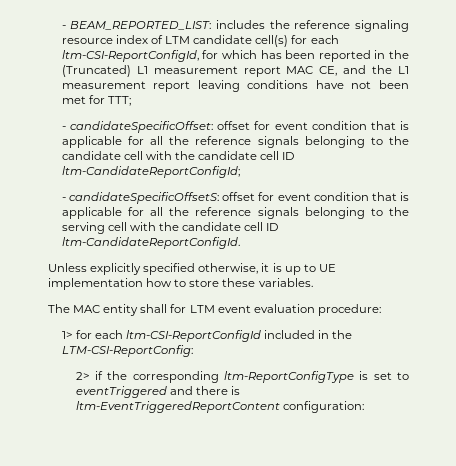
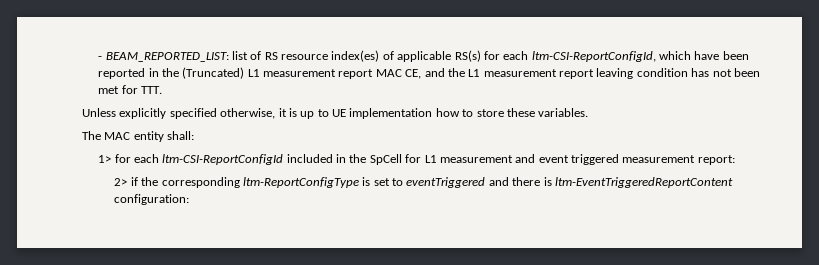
[216,20,409,32] [61,35,339,47] [61,50,282,62] includes the reference signaling resource index of LTM candidate cell(s) for each ltm-CSI-ReportConfigId, for which has -> [231,50,720,62] list of RS resource index(es) of applicable RS(s) for each ltm-CSI-ReportConfigId, which have
[247,80,344,89] conditions have -> [636,68,710,77] condition has
[108,96,132,106] [61,121,409,133] [61,136,409,148] [61,151,296,160] [61,166,240,178] [61,192,409,204] [61,207,409,219] [61,222,280,234] [61,237,240,249] TTT; // - candidateSpecificOffset: offset for event condition that is applicable for all the reference signals belonging to the candidate cell with the candidate cell ID ltm-CandidateReportConfigId; // - candidateSpecificOffsetS: offset for event condition that is applicable for all the reference signals belonging to the serving cell with the candidate cell ID ltm-CandidateReportConfigId. -> [140,86,162,94] TTT.
[140,304,381,316] shall for LTM event evaluation procedure: -> [167,131,195,140] shall:
[61,345,193,357] LTM-CSI-ReportConfig: -> [369,154,735,165] SpCell for L1 measurement and event triggered measurement report:

